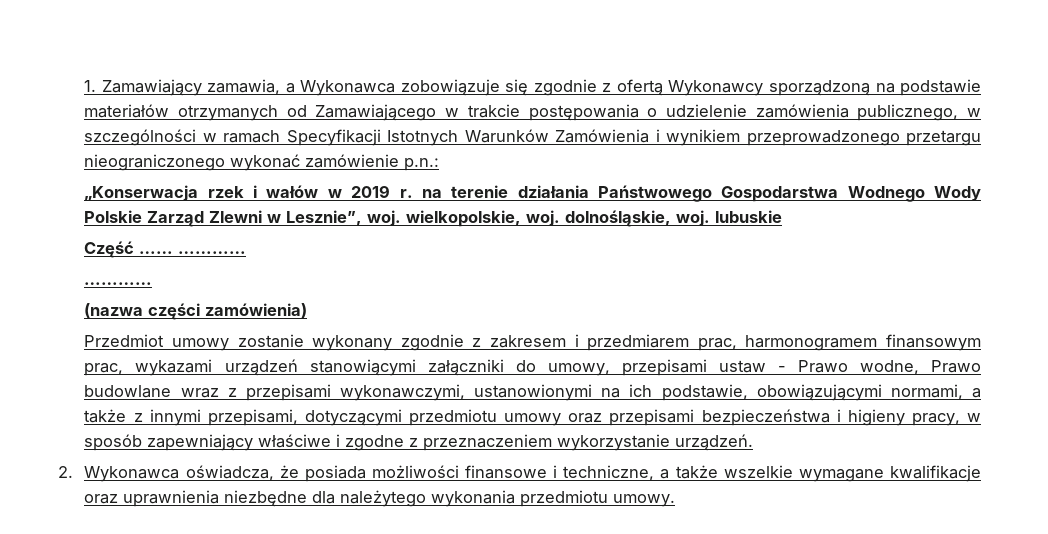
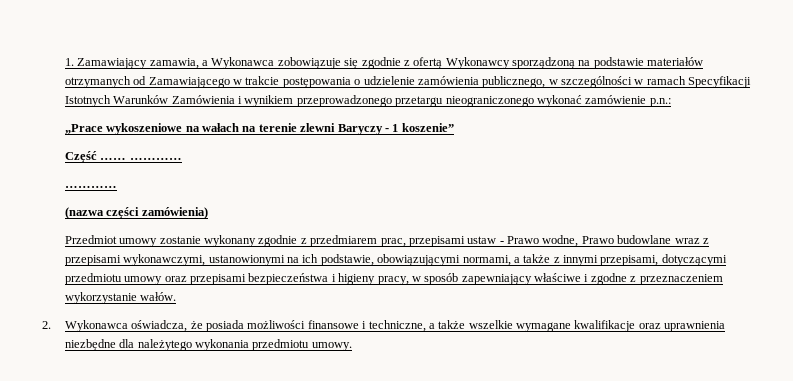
[84,185,981,202] [84,210,783,227] „Konserwacja rzek i wałów w 2019 r. na terenie działania Państwowego Gospodarstwa Wodnego Wody Polskie Zarząd Zlewni w Lesznie”, woj. wielkopolskie, woj. dolnośląskie, woj. lubuskie -> [64,123,454,135] „Prace wykoszeniowe na wałach na terenie zlewni Baryczy - 1 koszenie”
[490,334,981,351] [84,359,610,376] zakresem i przedmiarem prac, harmonogramem finansowym prac, wykazami urządzeń stanowiącymi załączniki do umowy, -> [310,235,406,247] przedmiarem prac,
[675,434,754,451] urządzeń. -> [140,292,177,301] wałów.

